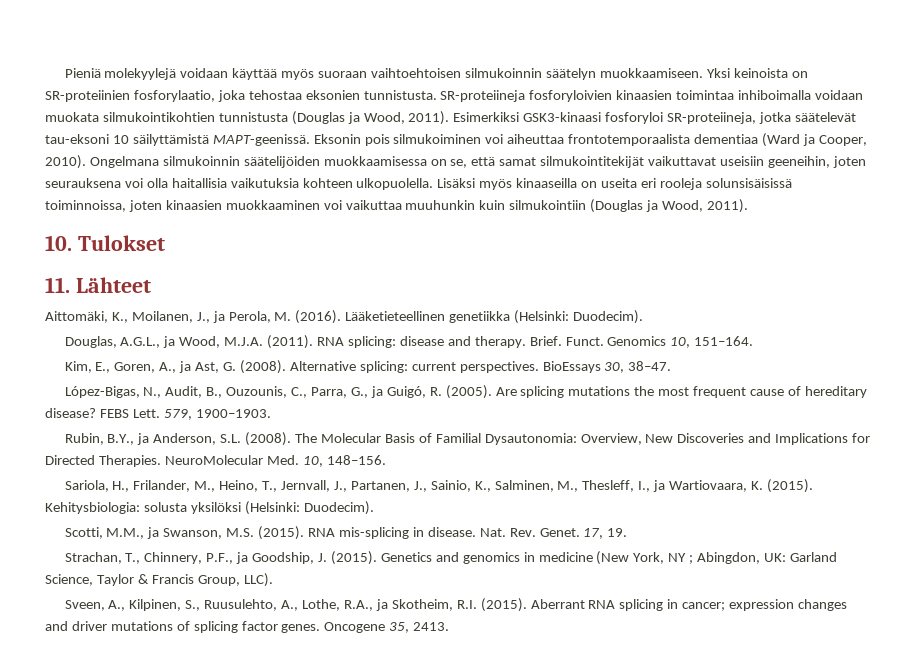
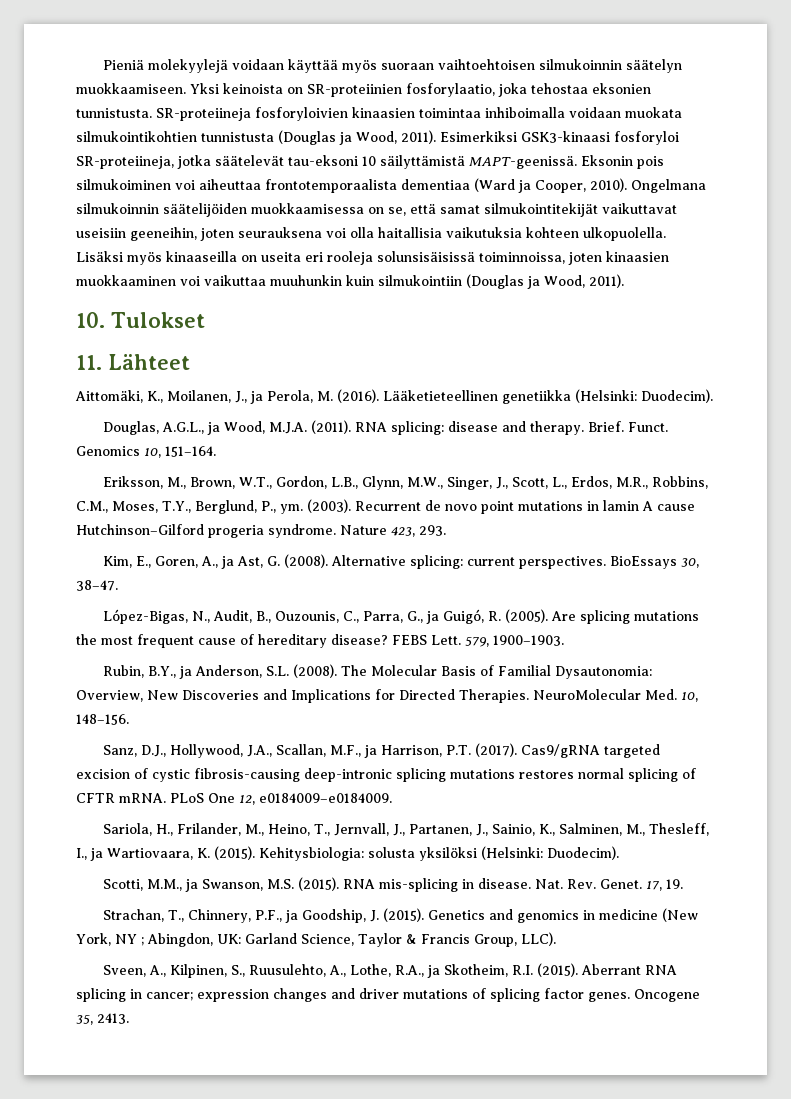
(754, 341) none -> [102,476,708,490] [76,499,695,514] [76,524,446,538] // Eriksson, M., Brown, W.T., Gordon, L.B., Glynn, M.W., Singer, J., Scott, L., Erdos, M.R., Robbins, C.M., Moses, T.Y., Berglund, P., ym. (2003). Recurrent de novo point mutations in lamin A cause Hutchinson–Gilford progeria syndrome. Nature 423, 293.
(386, 460) none -> [102,743,660,758] [76,768,696,782] [76,793,392,805] // Sanz, D.J., Hollywood, J.A., Scallan, M.F., ja Harrison, P.T. (2017). Cas9/gRNA targeted excision of cystic fibrosis-causing deep-intronic splicing mutations restores normal splicing of CFTR mRNA. PLoS One 12, e0184009–e0184009.

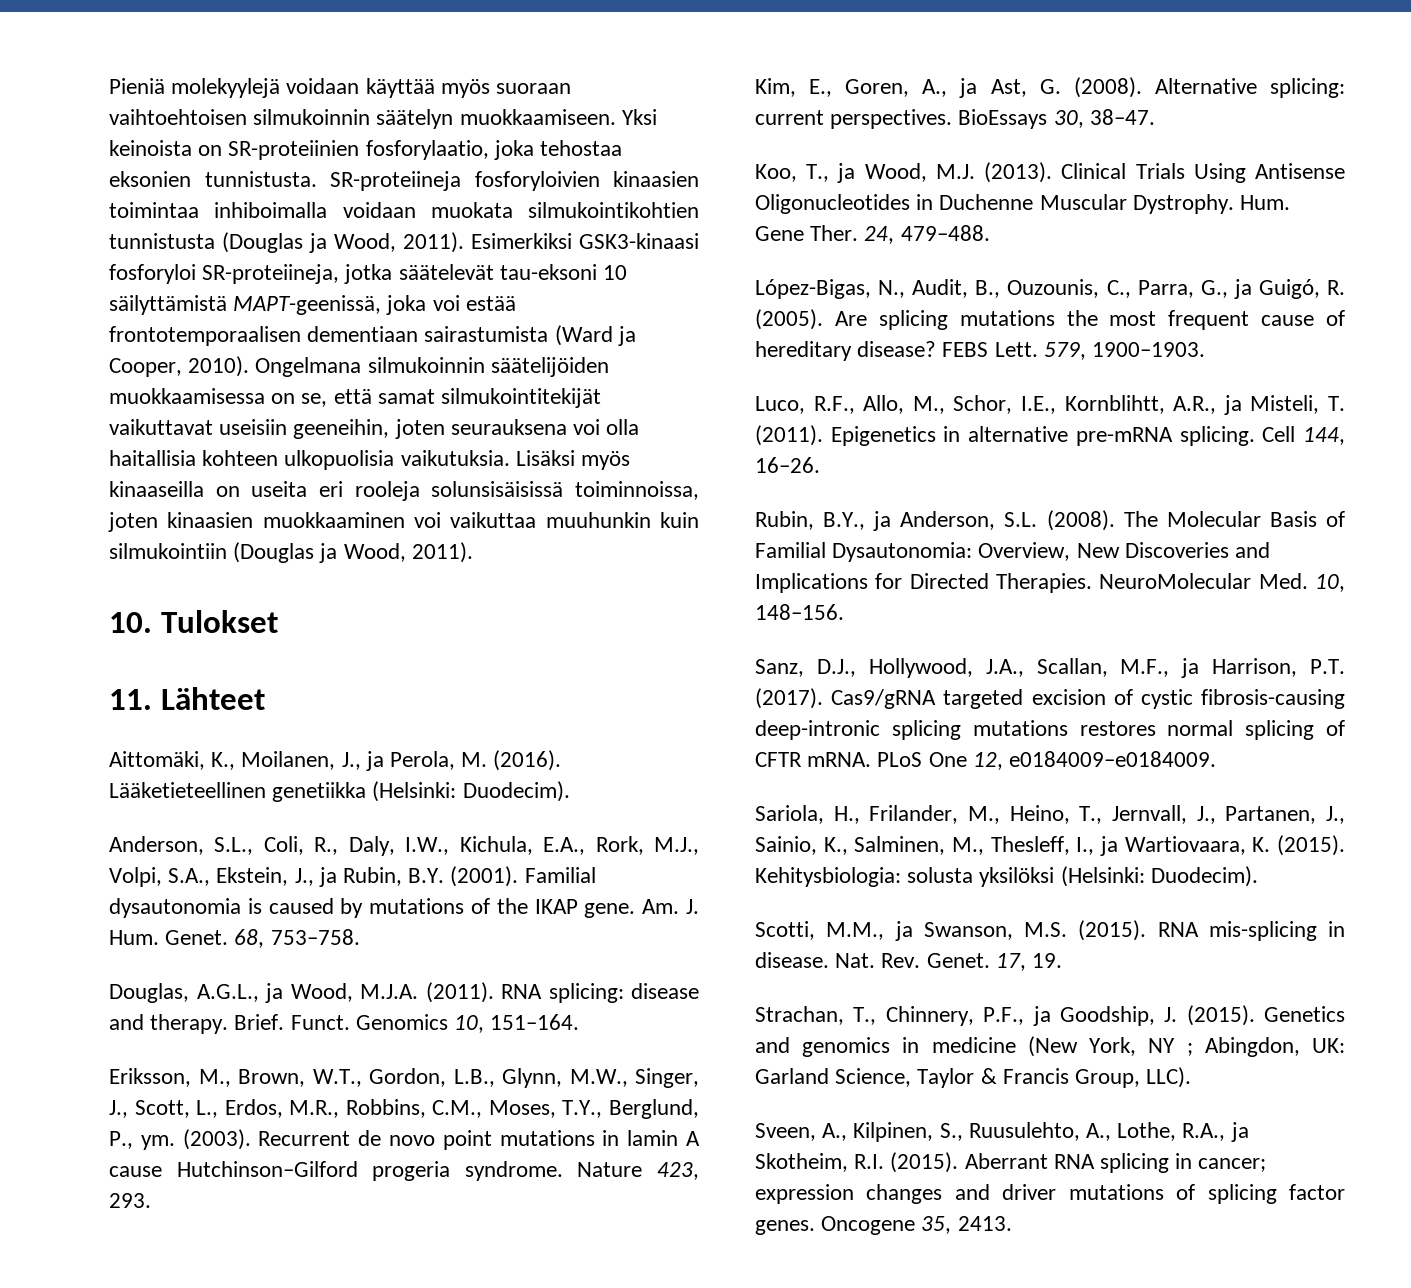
[469,155,664,169] [76,179,470,193] MAPT-geenissä. Eksonin pois silmukoiminen voi aiheuttaa frontotemporaalista dementiaa -> [233,295,516,315] [109,326,549,346] MAPT-geenissä, joka voi estää frontotemporaalisen dementiaan sairastumista
[446,227,666,241] vaikutuksia kohteen ulkopuolella. -> [202,450,510,470] kohteen ulkopuolisia vaikutuksia.
(713, 396) none -> [109,836,700,856] [109,866,596,887] [109,898,699,918] [109,929,360,948] // Anderson, S.L., Coli, R., Daly, I.W., Kichula, E.A., Rork, M.J., Volpi, S.A., Ekstein, J., ja Rubin, B.Y. (2001). Familial dysautonomia is caused by mutations of the IKAP gene. Am. J. Hum. Genet. 68, 753–758.
(118, 585) none -> [755,162,1345,183] [755,194,1291,214] [755,225,990,244] // Koo, T., ja Wood, M.J. (2013). Clinical Trials Using Antisense Oligonucleotides in Duchenne Muscular Dystrophy. Hum. Gene Ther. 24, 479–488.
(564, 640) none -> [755,395,1345,415] [755,425,1345,446] [755,457,820,473] // Luco, R.F., Allo, M., Schor, I.E., Kornblihtt, A.R., ja Misteli, T. (2011). Epigenetics in alternative pre-mRNA splicing. Cell 144, 16–26.

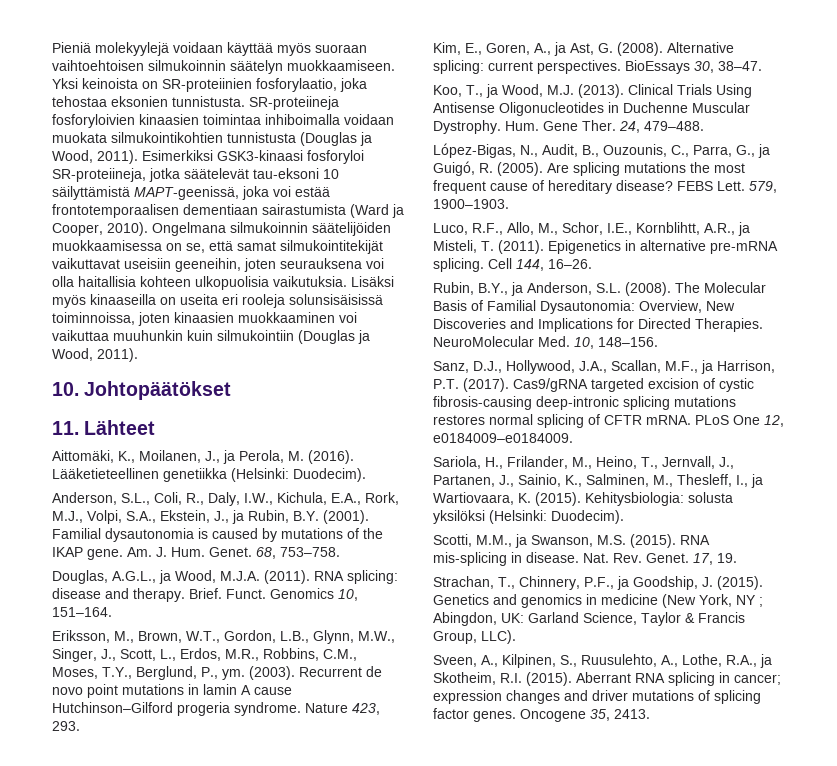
[160,610,278,633] Tulokset -> [84,381,232,400] Johtopäätökset

